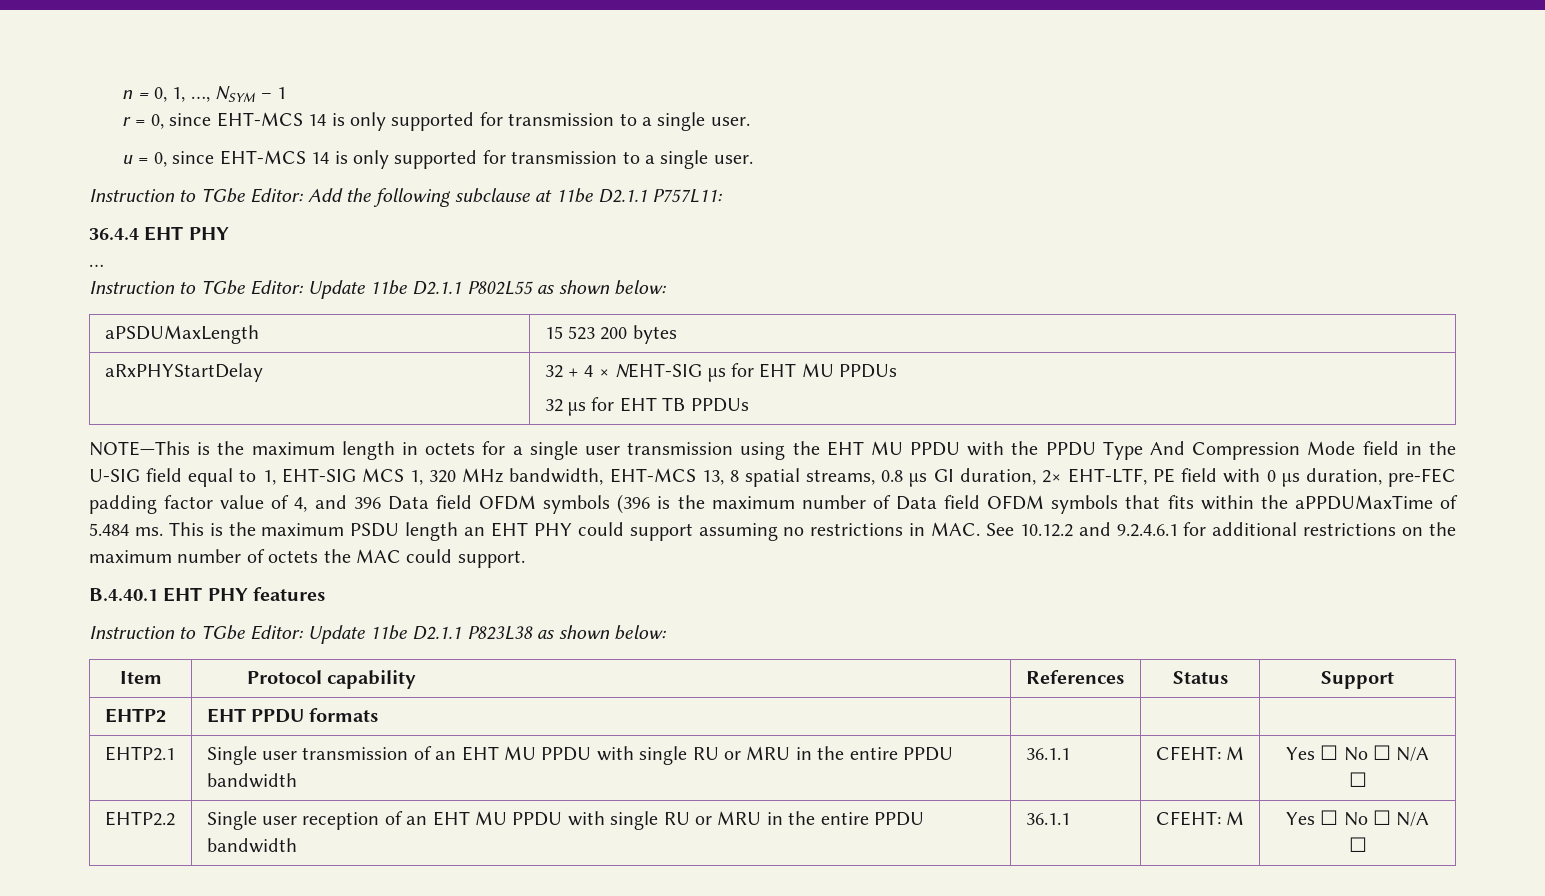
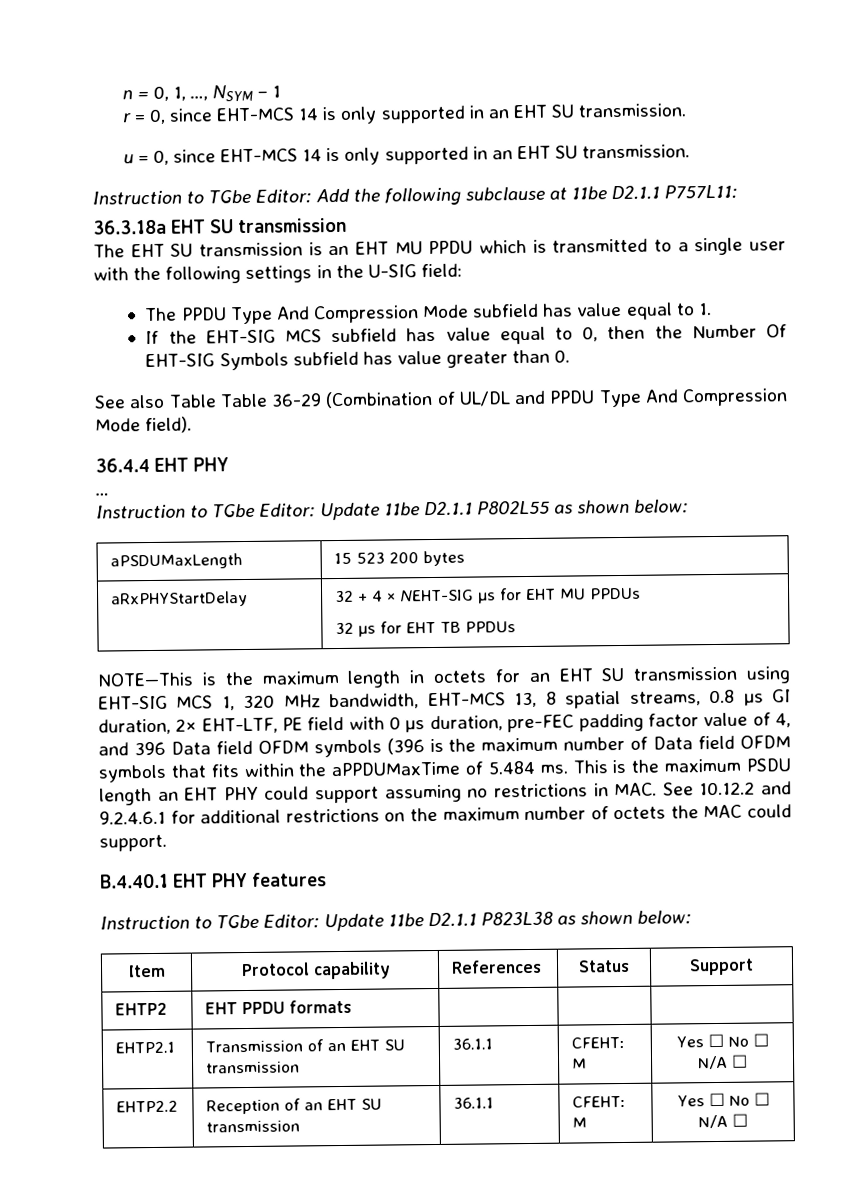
[479,112,750,131] for transmission to a single user. -> [468,103,687,119] in an EHT SU transmission.
[482,150,753,169] for transmission to a single user. -> [472,144,691,160] in an EHT SU transmission.
(723, 196) none -> [93,217,348,235] [93,237,786,258] [93,263,462,284] [144,302,712,325] [145,324,788,345] [145,349,571,371] [94,388,788,409] [95,416,193,434] // 36.3.18a EHT SU transmission // The EHT SU transmission is an EHT MU PPDU which is transmitted to a single user with the following settings in the U-SIG field: // The PPDU Type And Compression Mode subfield has value equal to 1. // If the EHT-SIG MCS subfield has value equal to 0, then the Number Of EHT-SIG Symbols subfield has value greater than 0. // See also Table Table 36-29 (Combination of UL/DL and PPDU Type And Compression Mode field).
[512,441,1456,460] [89,468,276,487] a single user transmission using the EHT MU PPDU with the PPDU Type And Compression Mode field in the U-SIG field equal to 1, -> [528,666,791,684] an EHT SU transmission using
[206,746,953,765] [206,773,297,788] Single user transmission of an EHT MU PPDU with single RU or MRU in the entire PPDU bandwidth -> [205,1039,406,1053] [206,1061,301,1074] Transmission of an EHT SU transmission
[206,811,924,830] [206,838,297,853] Single user reception of an EHT MU PPDU with single RU or MRU in the entire PPDU bandwidth -> [206,1098,383,1115] [206,1120,301,1133] Reception of an EHT SU transmission

